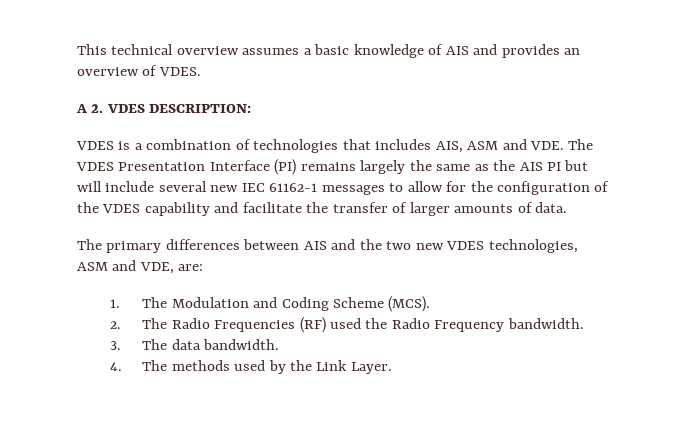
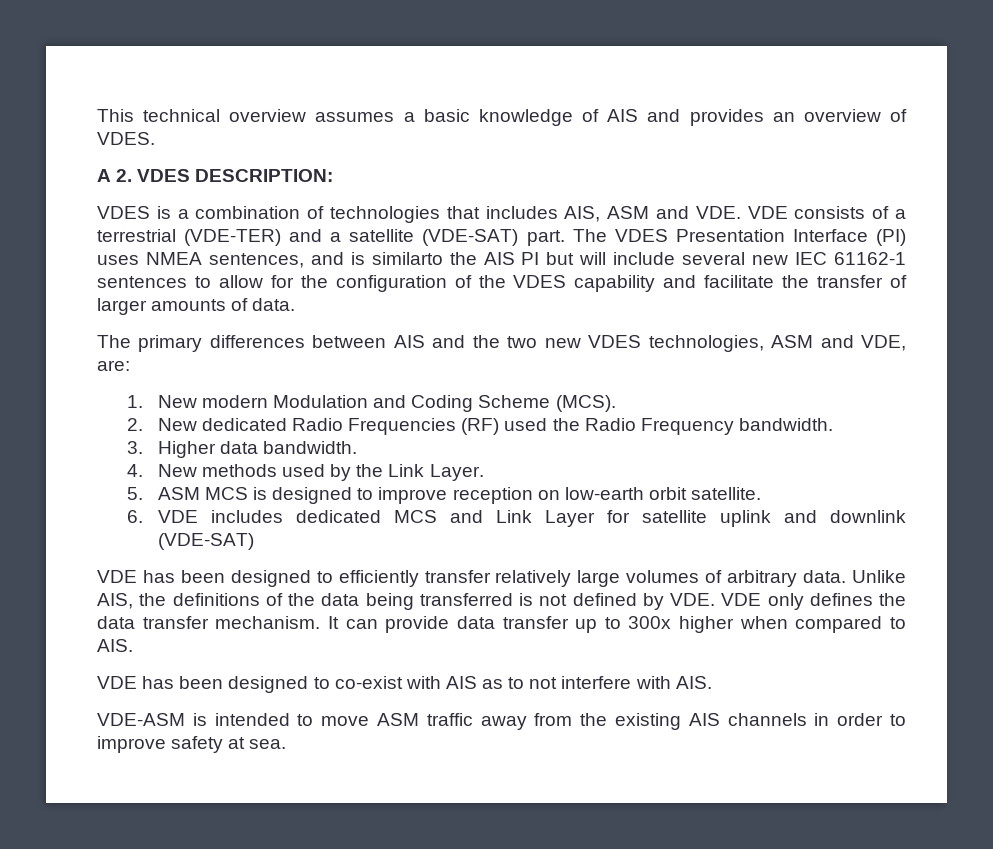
(565, 145) none -> [747,206,906,219] [97,229,565,246] VDE consists of a terrestrial (VDE-TER) and a satellite (VDE-SAT) part.
[300,160,489,174] remains largely the same as -> [97,252,443,268] uses NMEA sentences, and is similarto
[321,185,385,195] messages -> [97,276,187,288] sentences
[142,297,168,308] The -> [157,395,268,408] New modern
[142,318,168,329] The -> [157,418,287,431] New dedicated
[142,339,168,350] The -> [157,441,216,458] Higher
[142,360,168,371] The -> [157,464,197,477] New
(392, 368) none -> [127,487,762,504] [127,510,906,527] [157,533,254,550] [97,570,906,587] [97,593,906,610] [97,616,906,633] [97,639,133,652] [97,676,712,693] [97,713,906,730] [97,736,287,753] // 5. ASM MCS is designed to improve reception on low-earth orbit satellite. // 6. VDE includes dedicated MCS and Link Layer for satellite uplink and downlink (VDE-SAT) // VDE has been designed to efficiently transfer relatively large volumes of arbitrary data. Unlike AIS, the definitions of the data being transferred is not defined by VDE. VDE only defines the data transfer mechanism. It can provide data transfer up to 300x higher when compared to AIS. // VDE has been designed to co-exist with AIS as to not interfere with AIS. // VDE-ASM is intended to move ASM traffic away from the existing AIS channels in order to improve safety at sea.

